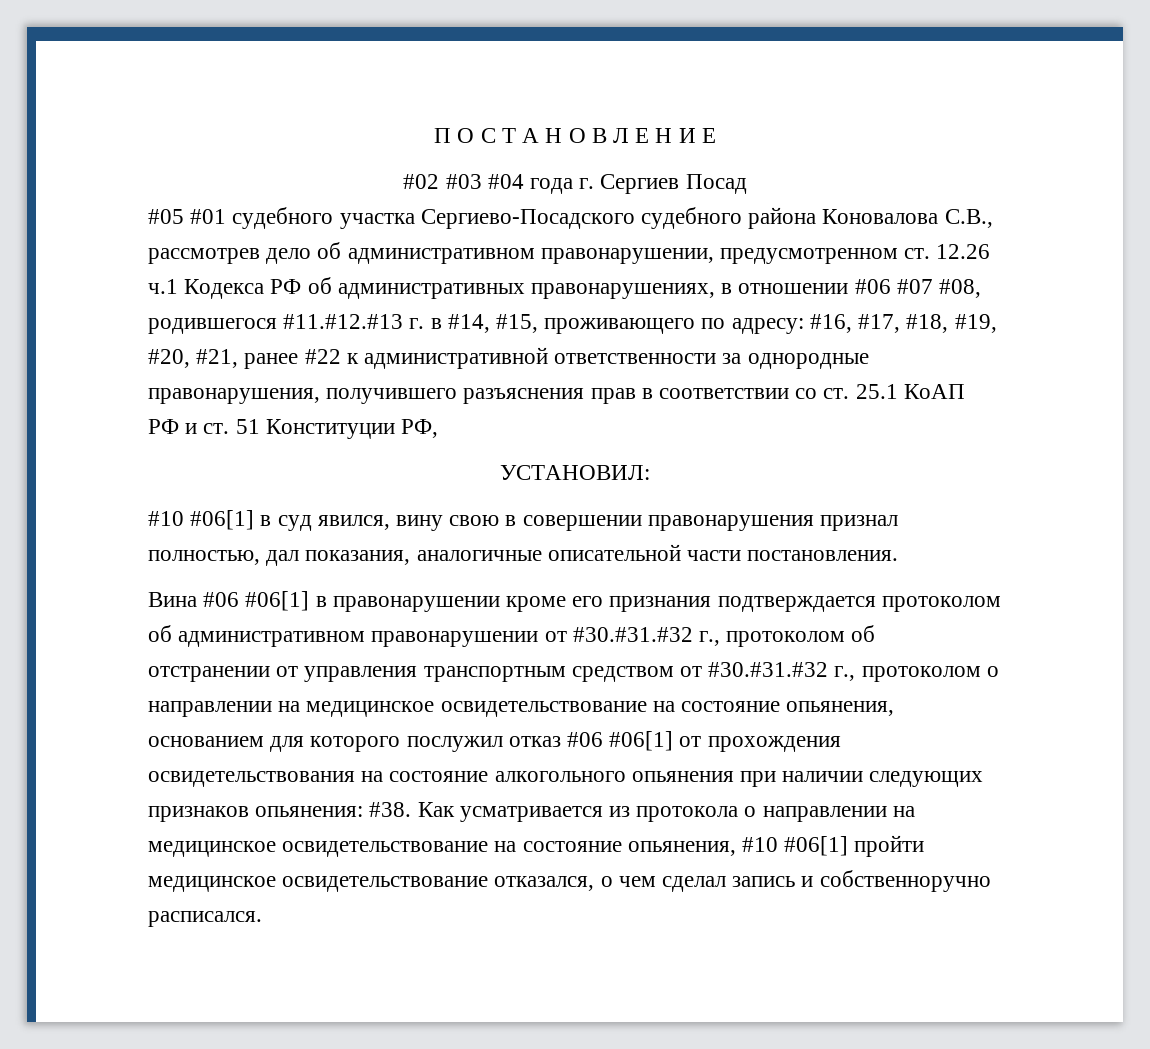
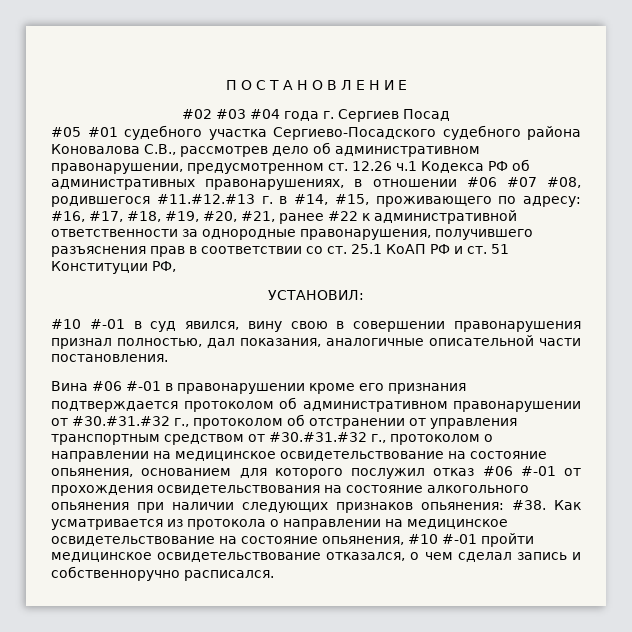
[190,510,255,530] #06[1] -> [89,319,125,329] #-01
[245,591,310,611] #06[1] -> [126,381,161,391] #-01
[609,731,674,751] #06[1] -> [520,466,556,476] #-01
[784,836,849,856] #06[1] -> [442,534,477,544] #-01

